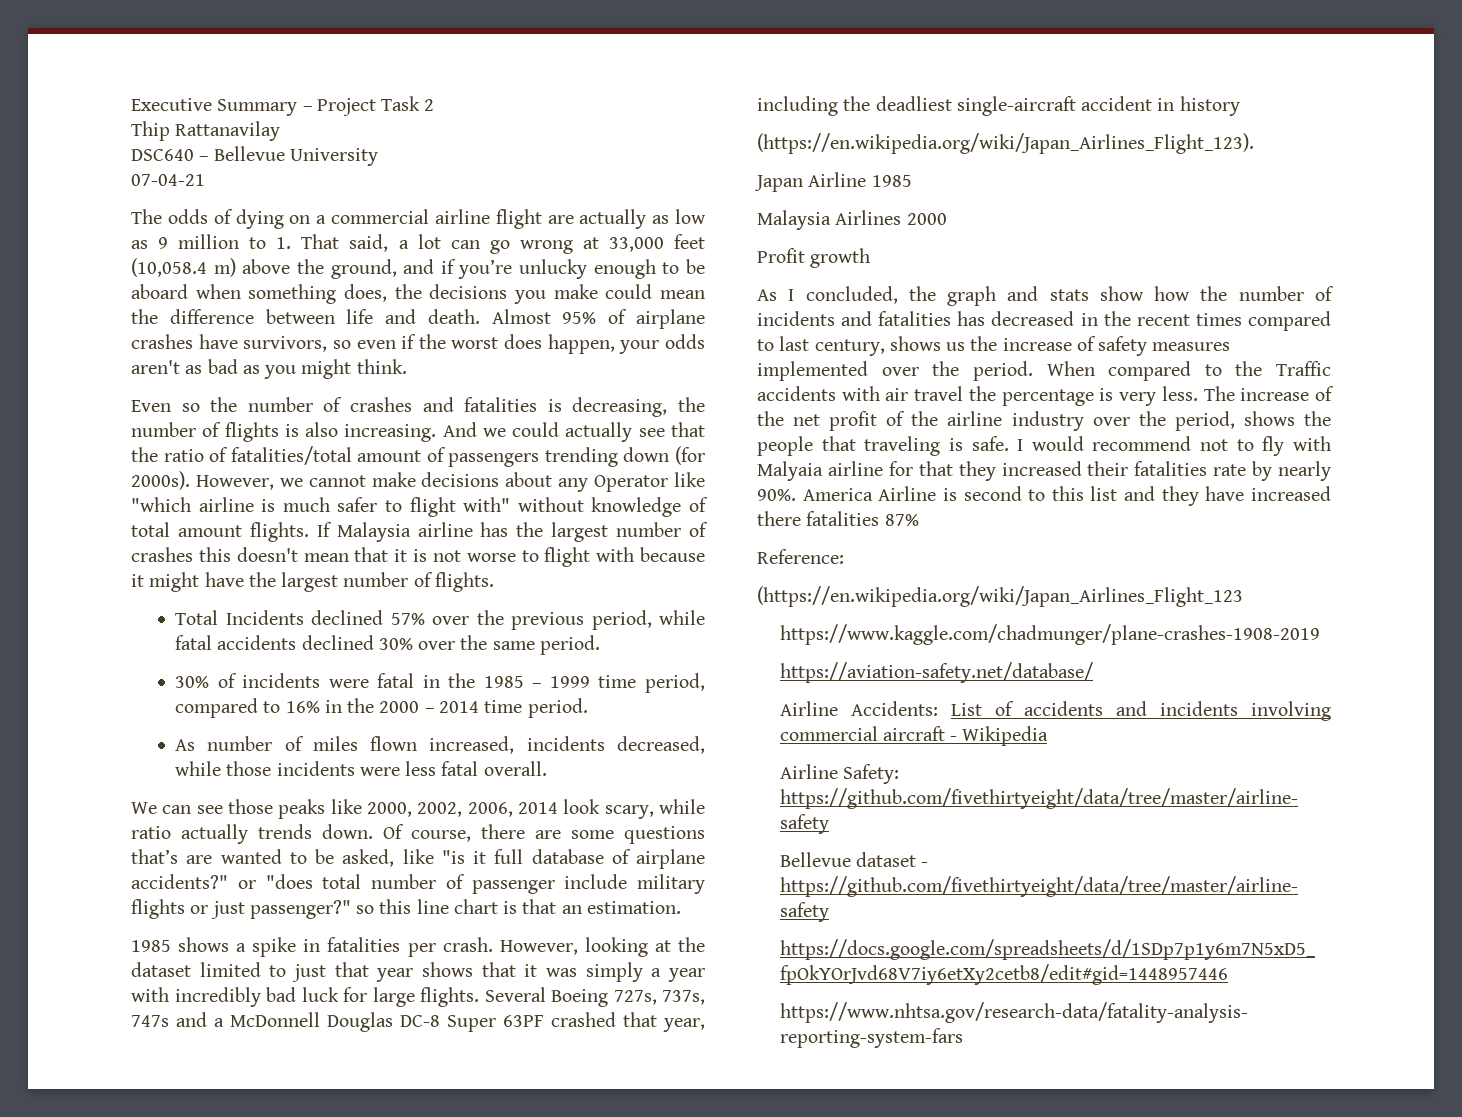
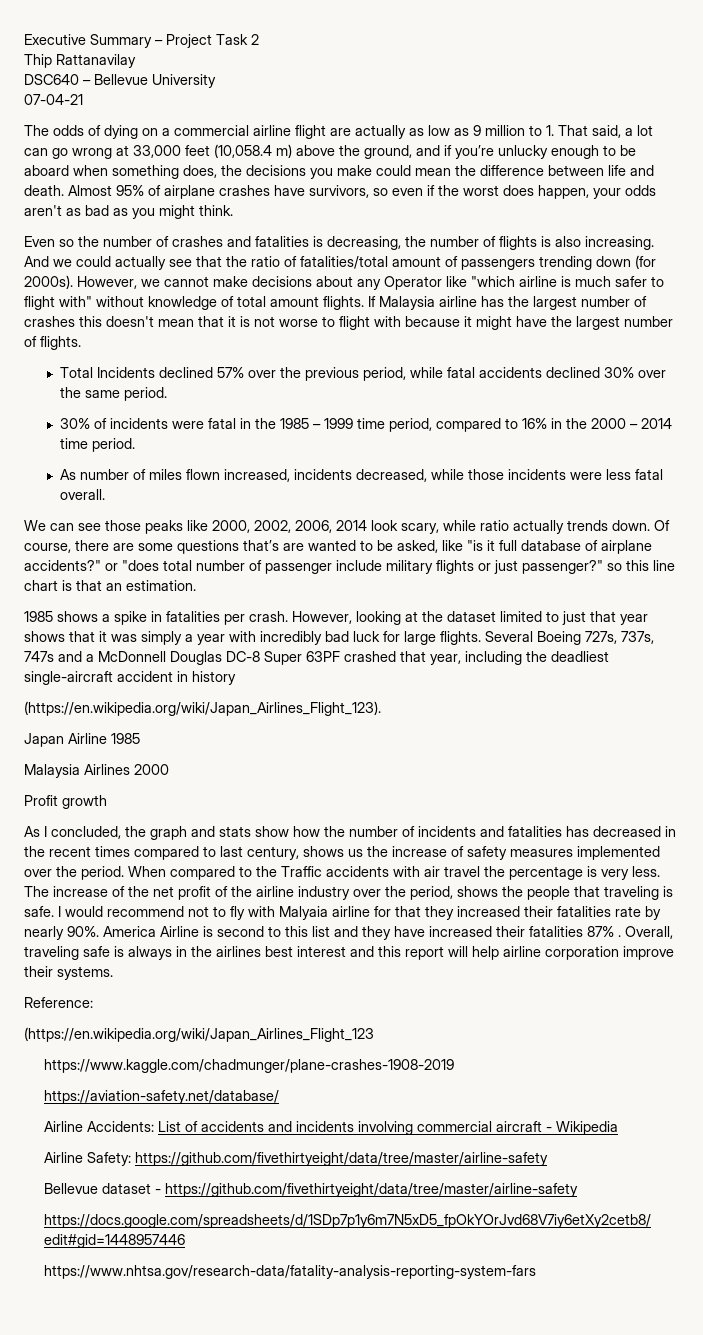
[757,511,801,526] there -> [496,926,525,937] their
(919, 520) none -> [618,926,673,939] [24,946,674,960] [24,966,113,980] . Overall, traveling safe is always in the airlines best interest and this report will help airline corporation improve their systems.

